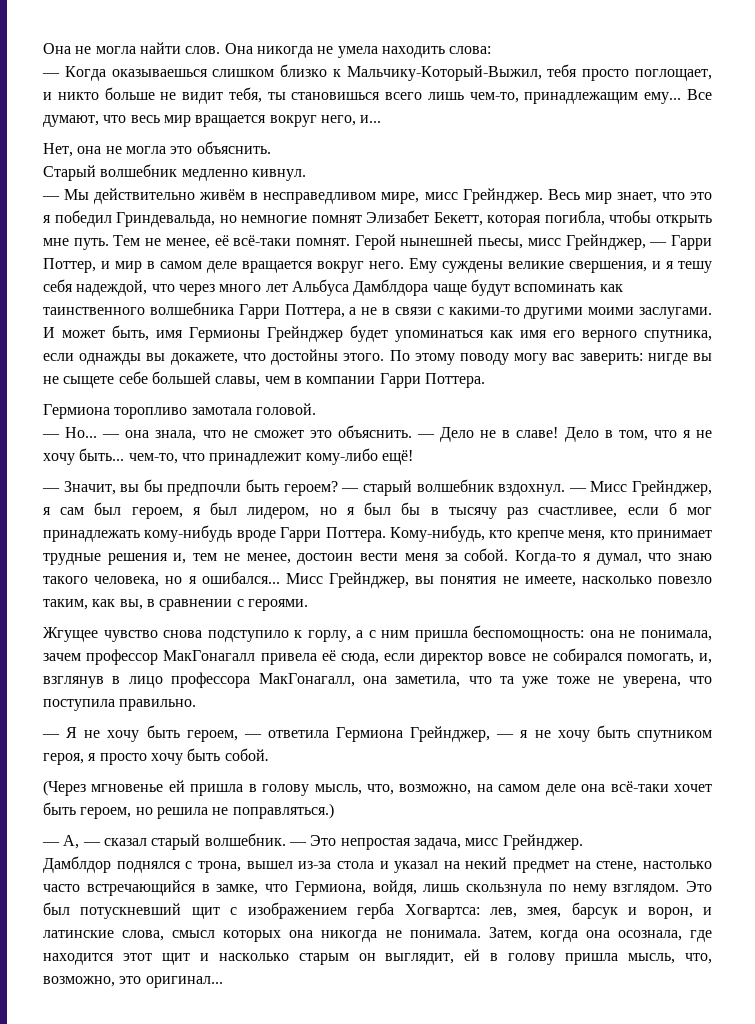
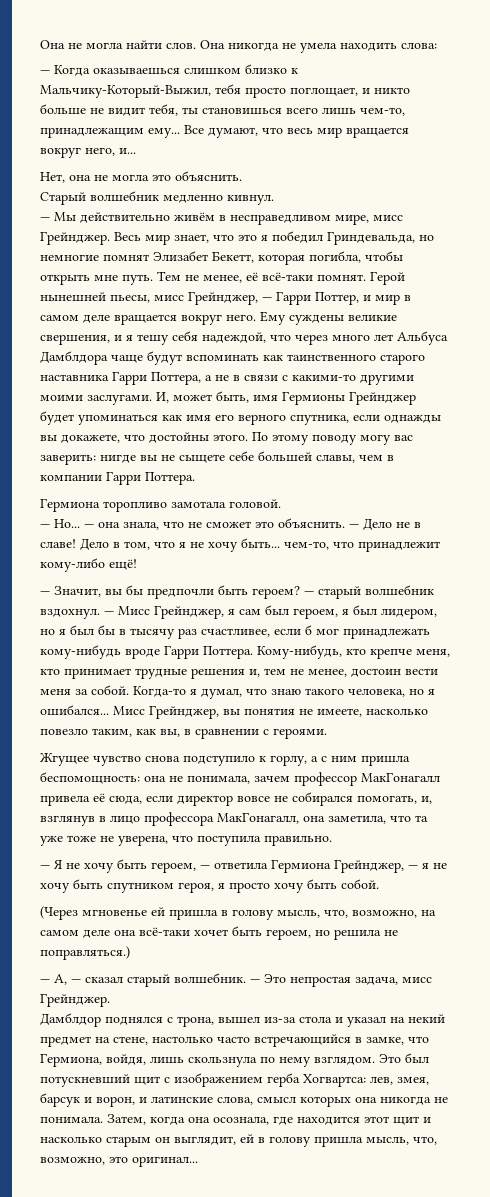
[149,302,234,315] волшебника -> [380,354,425,365] [40,374,109,381] старого наставника
[43,327,55,338] И -> [156,392,169,403] И,

